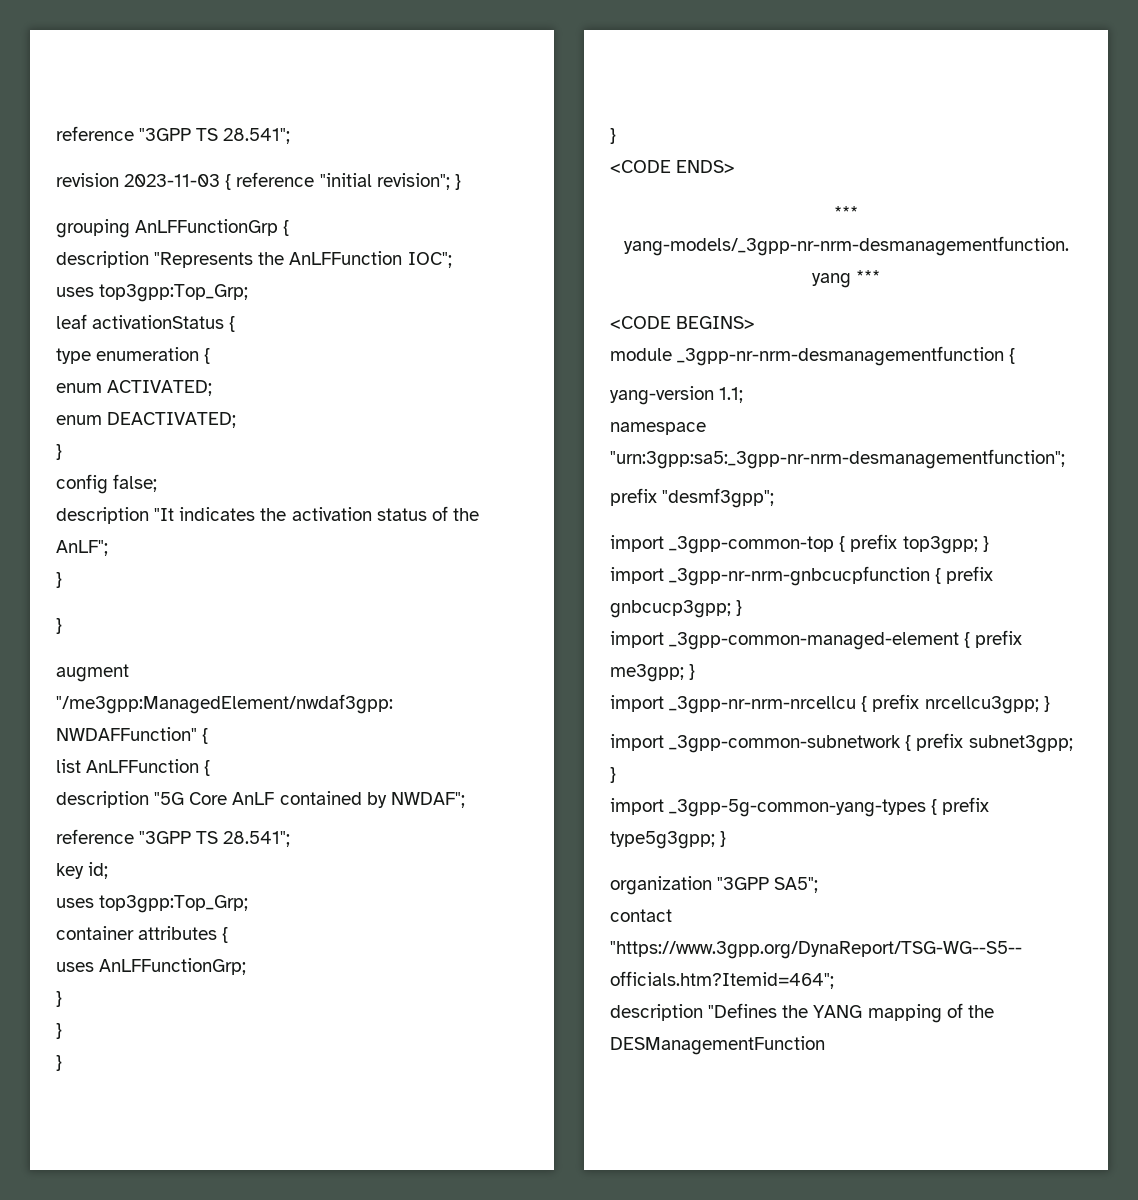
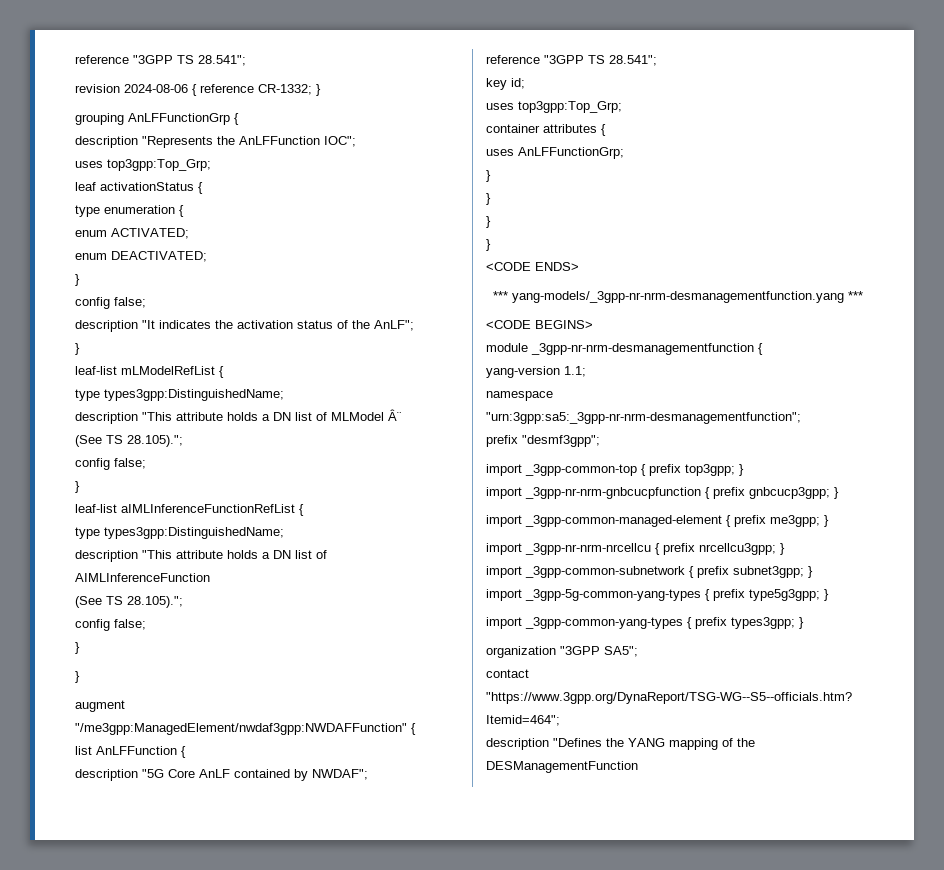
[124,174,221,187] 2023-11-03 -> [124,84,188,93] 2024-08-06
[319,173,450,190] "initial revision"; -> [258,84,312,95] CR-1332;
(62, 580) none -> [75,366,224,378] [75,389,284,401] [75,409,401,424] [75,435,183,447] [75,458,146,470] [75,481,80,493] [75,504,304,516] [75,527,284,539] [75,550,327,562] [75,573,210,582] [75,596,183,608] [75,619,146,631] [75,642,80,654] // leaf-list mLModelRefList { // type types3gpp:DistinguishedName; // description "This attribute holds a DN list of MLModel Â¨ // (See TS 28.105)."; // config false; // } // leaf-list aIMLInferenceFunctionRefList { // type types3gpp:DistinguishedName; // description "This attribute holds a DN list of AIMLInferenceFunction // (See TS 28.105)."; // config false; // }
(727, 839) none -> [486,617,804,629] // import _3gpp-common-yang-types { prefix types3gpp; }

